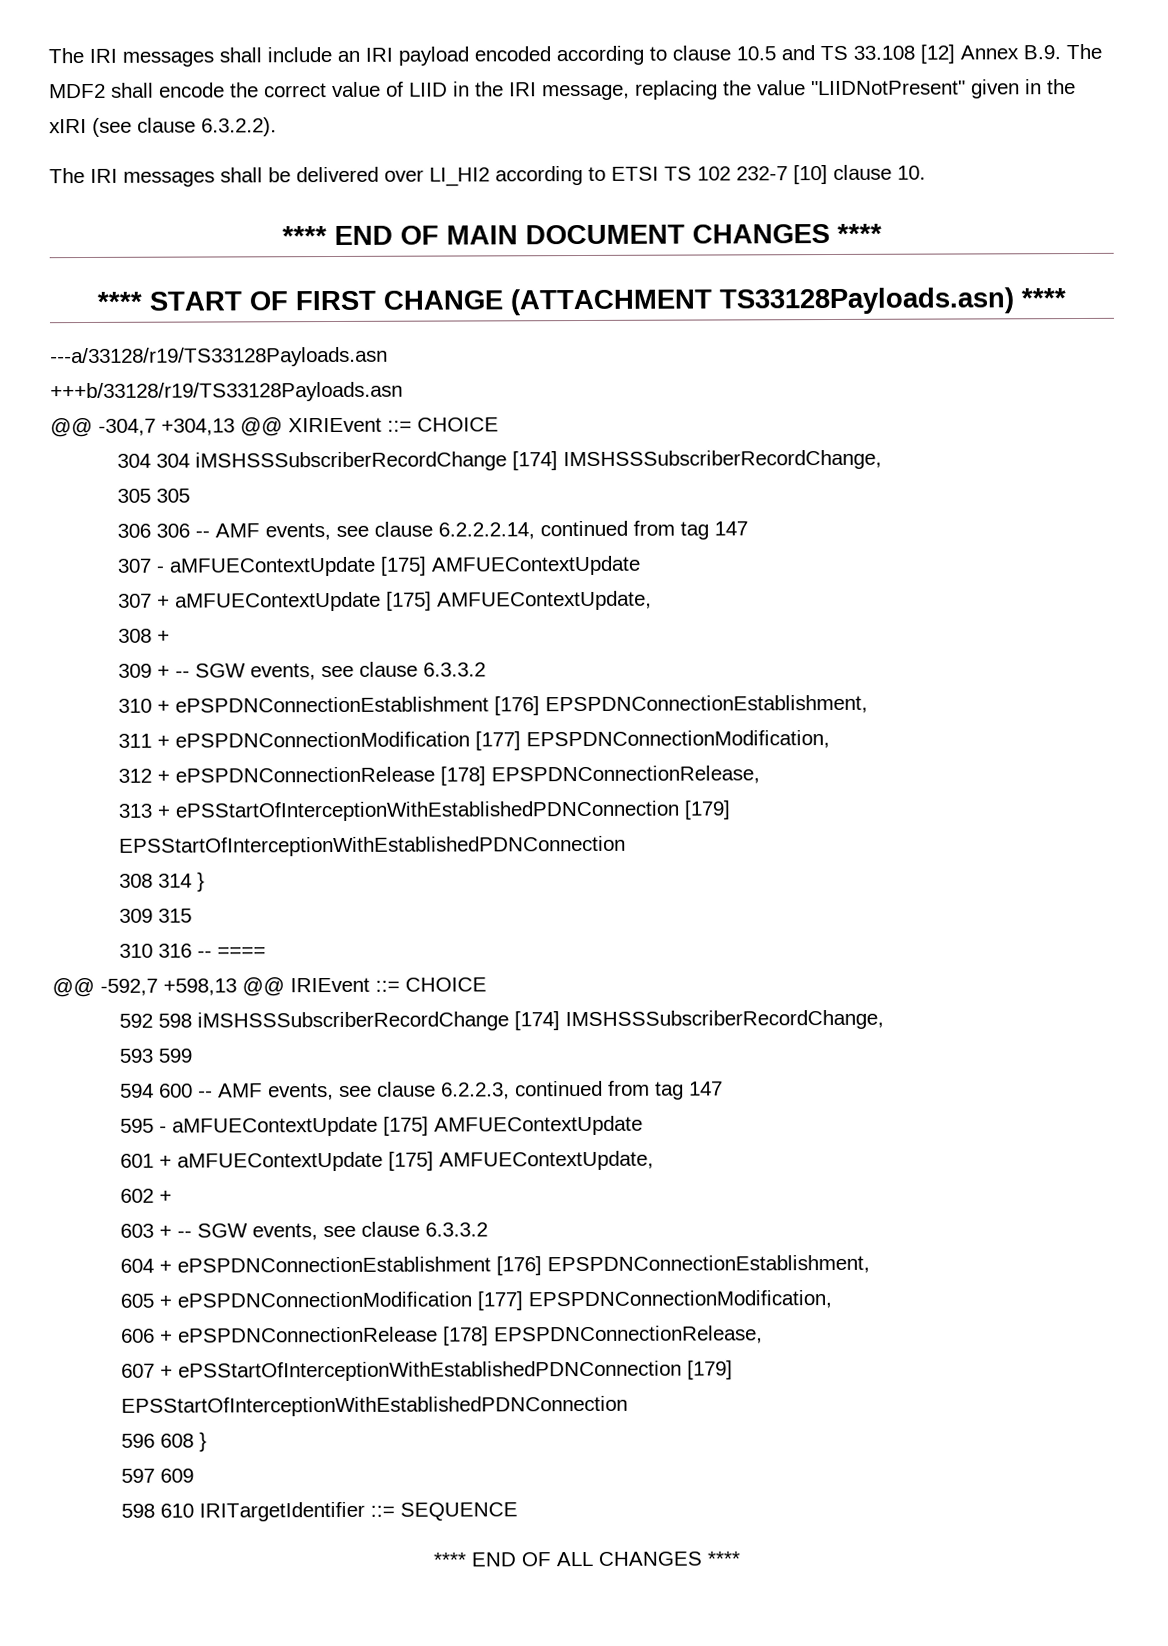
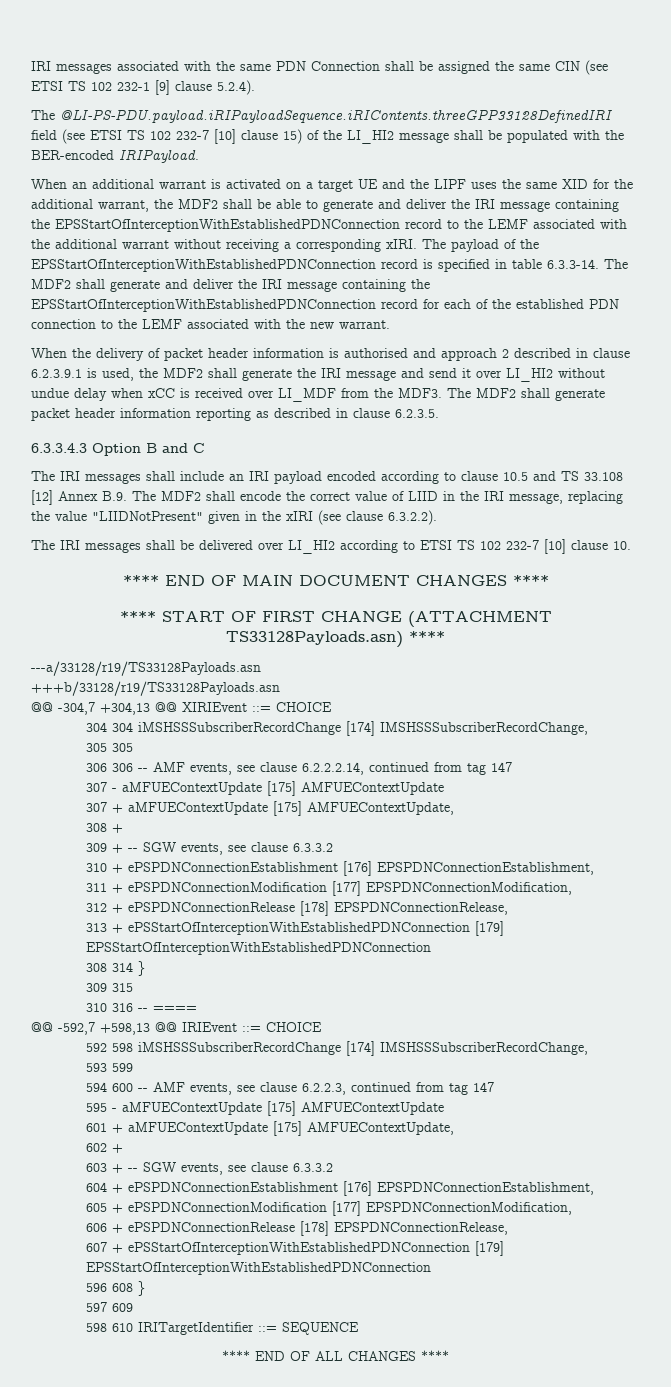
(48, 56) none -> [31,60,608,75] [31,80,255,95] [31,109,612,123] [31,129,624,144] [31,149,199,163] [31,179,633,192] [31,199,619,212] [31,219,627,232] [31,239,539,252] [31,259,628,272] [31,279,430,292] [31,299,619,312] [31,319,390,329] [31,348,630,361] [31,368,605,382] [31,388,605,402] [31,408,439,421] [31,443,205,456] IRI messages associated with the same PDN Connection shall be assigned the same CIN (see ETSI TS 102 232-1 [9] clause 5.2.4). // The @LI-PS-PDU.payload.iRIPayloadSequence.iRIContents.threeGPP33128DefinedIRI field (see ETSI TS 102 232-7 [10] clause 15) of the LI_HI2 message shall be populated with the BER-encoded IRIPayload. // When an additional warrant is activated on a target UE and the LIPF uses the same XID for the additional warrant, the MDF2 shall be able to generate and deliver the IRI message containing the EPSStartOfInterceptionWithEstablishedPDNConnection record to the LEMF associated with the additional warrant without receiving a corresponding xIRI. The payload of the EPSStartOfInterceptionWithEstablishedPDNConnection record is specified in table 6.3.3-14. The MDF2 shall generate and deliver the IRI message containing the EPSStartOfInterceptionWithEstablishedPDNConnection record for each of the established PDN connection to the LEMF associated with the new warrant. // When the delivery of packet header information is authorised and approach 2 described in clause 6.2.3.9.1 is used, the MDF2 shall generate the IRI message and send it over LI_HI2 without undue delay when xCC is received over LI_MDF from the MDF3. The MDF2 shall generate packet header information reporting as described in clause 6.2.3.5. // 6.3.3.4.3 Option B and C //

